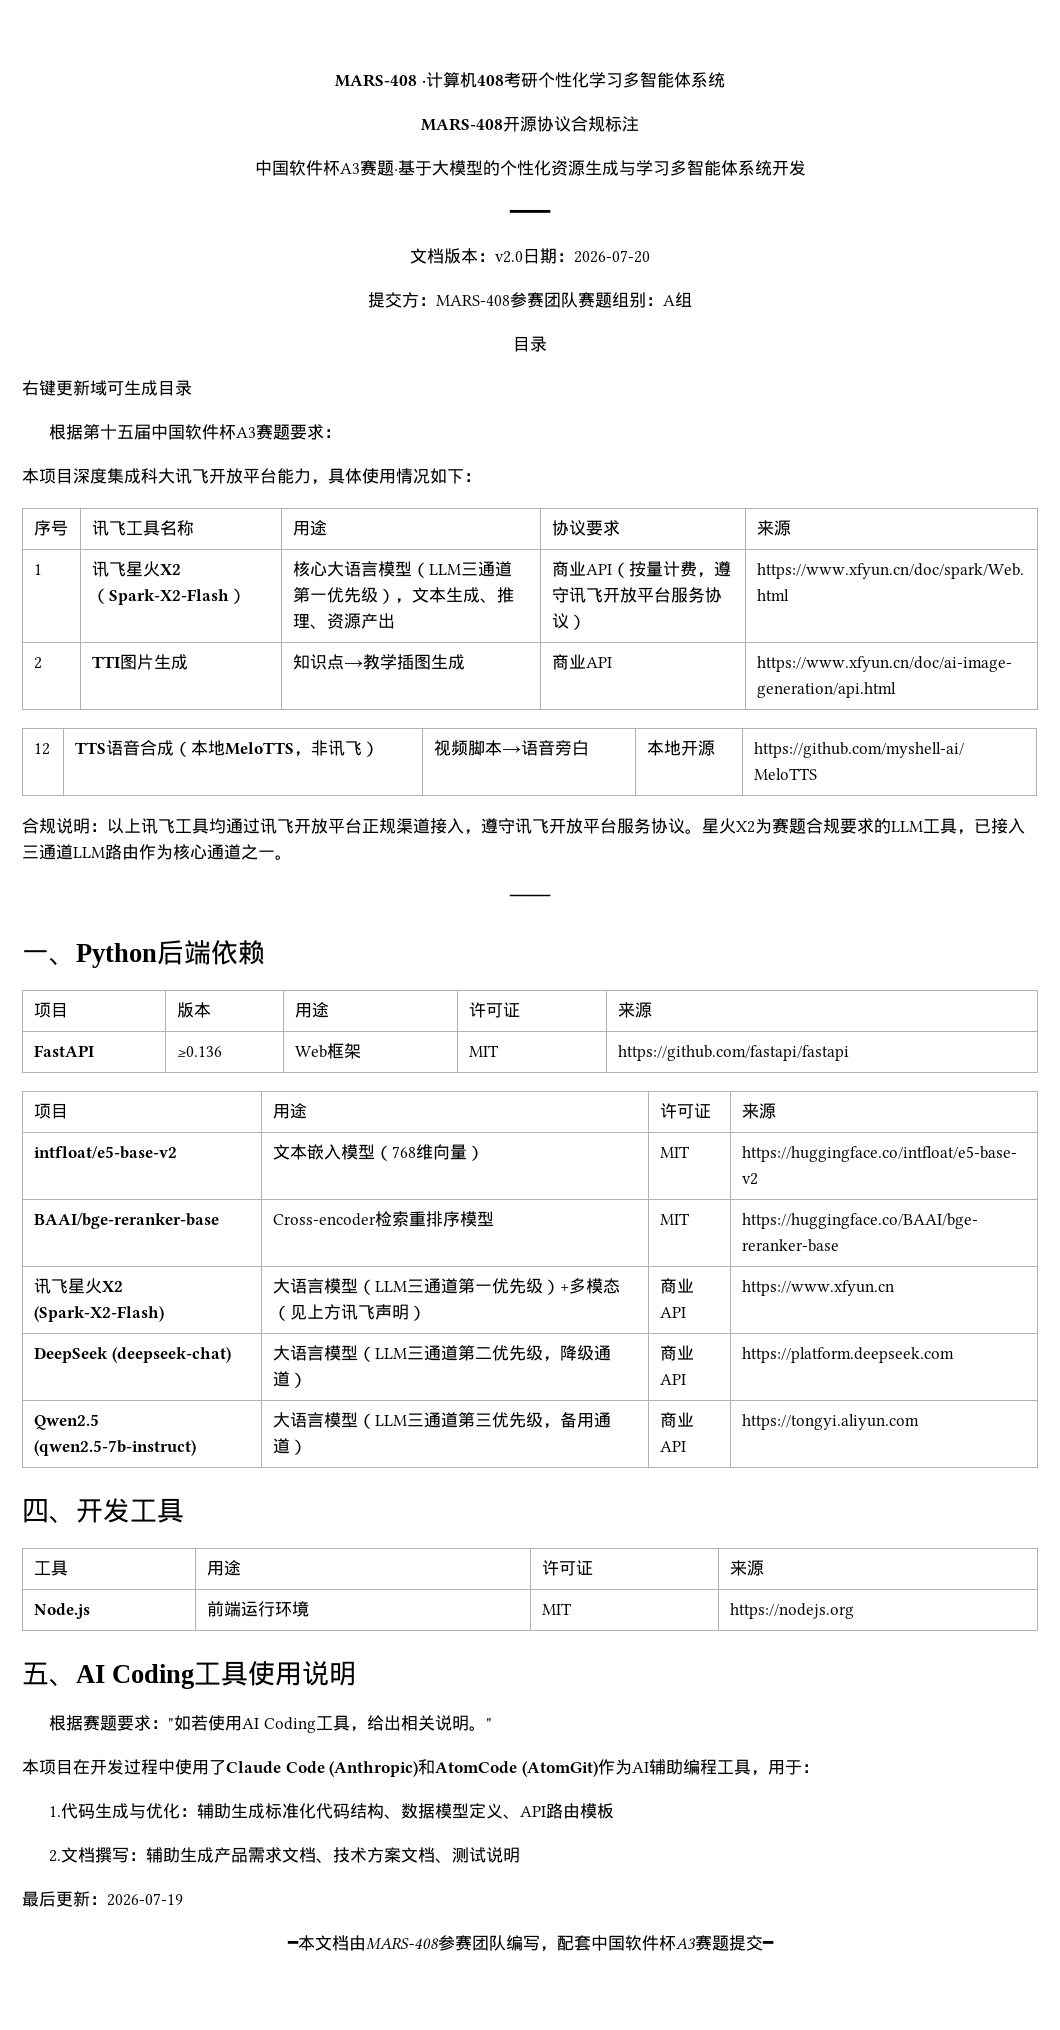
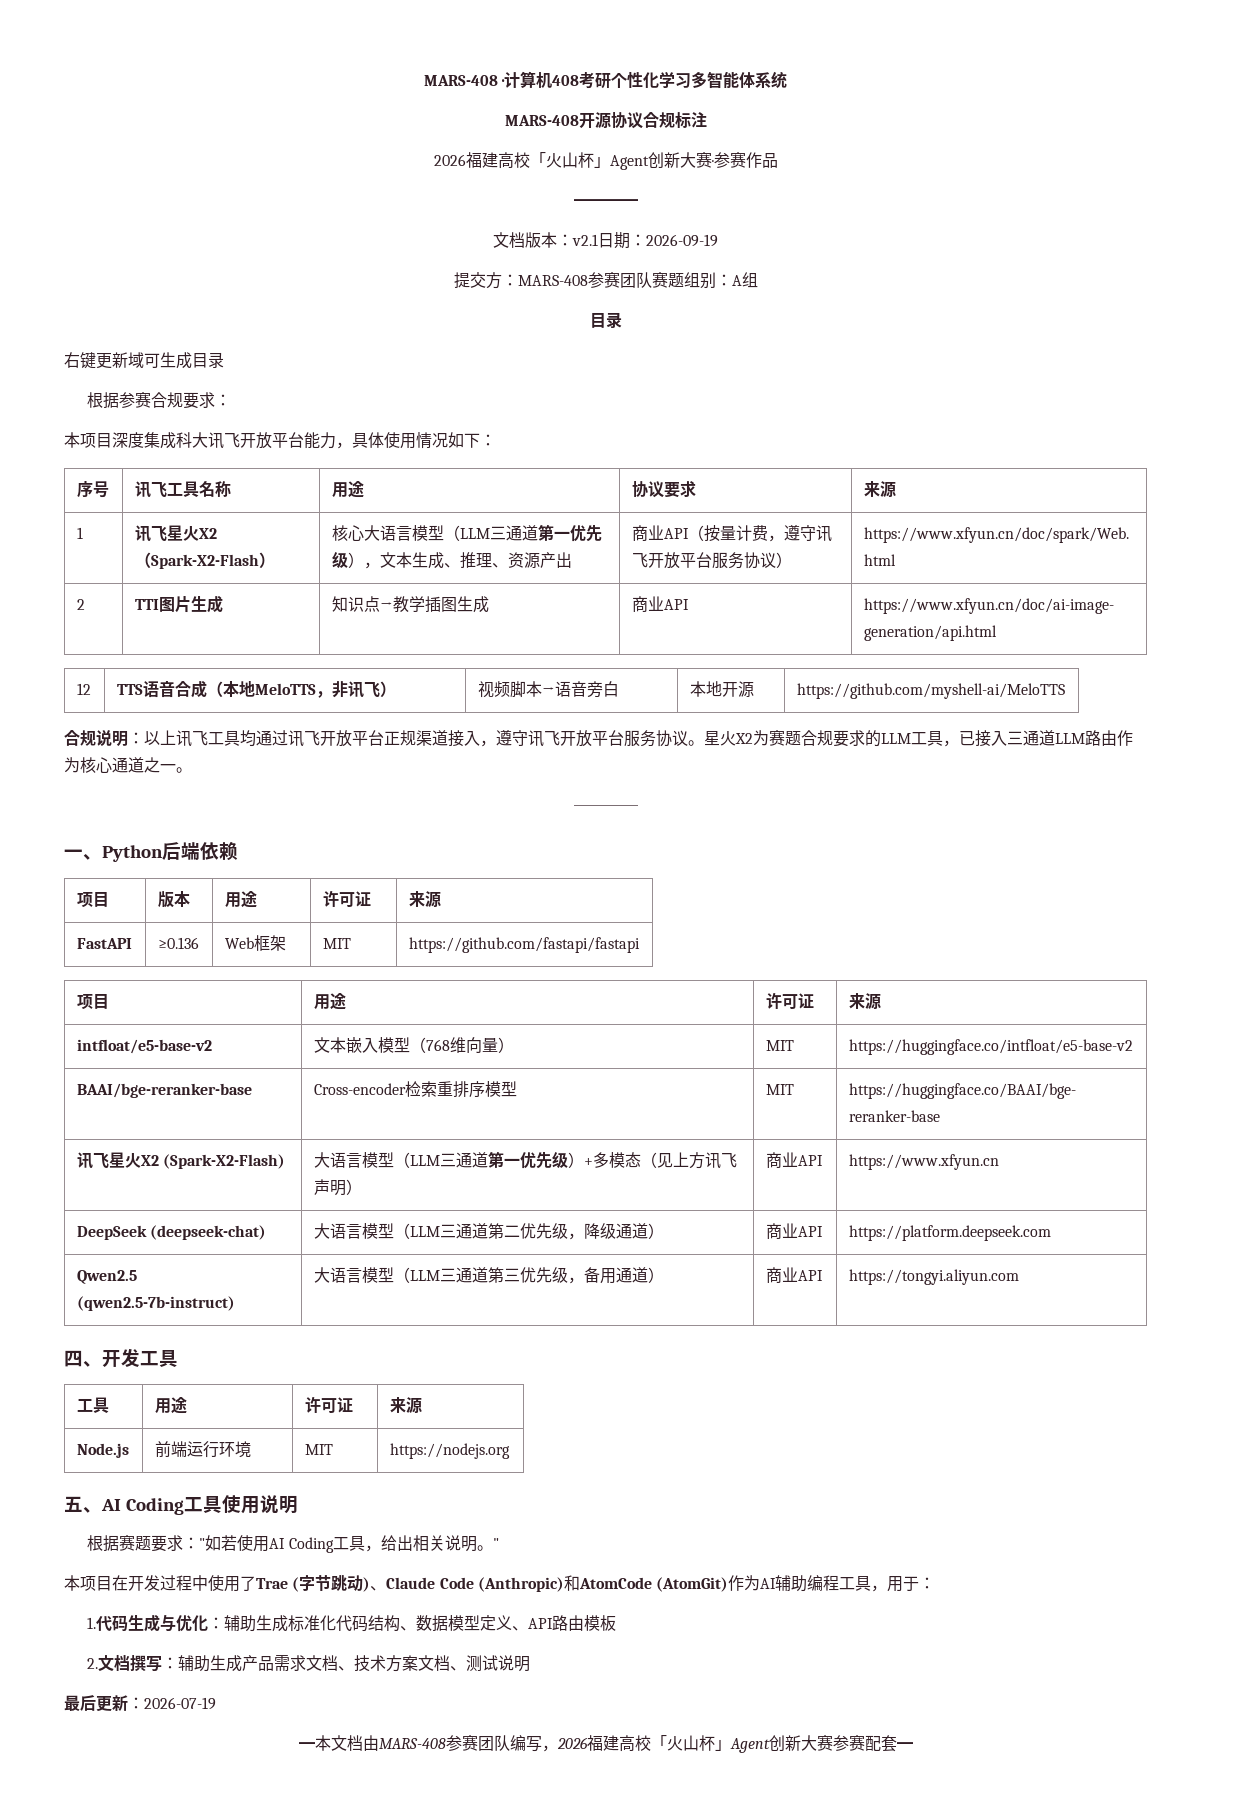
[254,159,806,176] 中国软件杯A3赛题·基于大模型的个性化资源生成与学习多智能体系统开发 -> [433,151,778,170] 2026福建高校「火山杯」Agent创新大赛·参赛作品
[495,248,650,264] v2.0日期：2026-07-20 -> [572,232,718,249] v2.1日期：2026-09-19
[83,424,291,440] 第十五届中国软件杯A3赛题 -> [119,391,184,408] 参赛合规
(226, 1767) none -> [256,1575,387,1592] Trae (字节跳动)、
[556,1935,763,1951] 配套中国软件杯A3赛题提交 -> [556,1734,897,1753] 2026福建高校「火山杯」Agent创新大赛参赛配套

